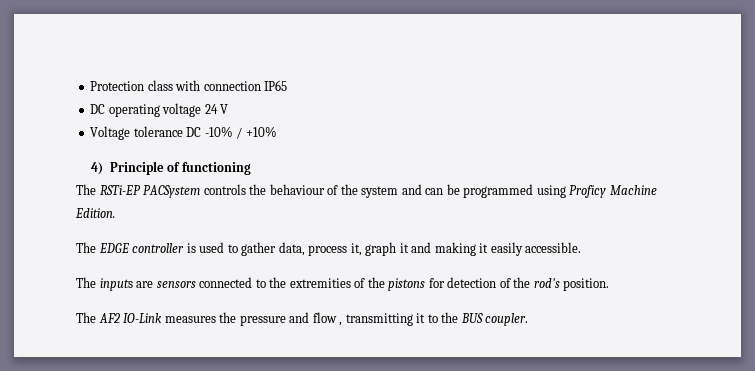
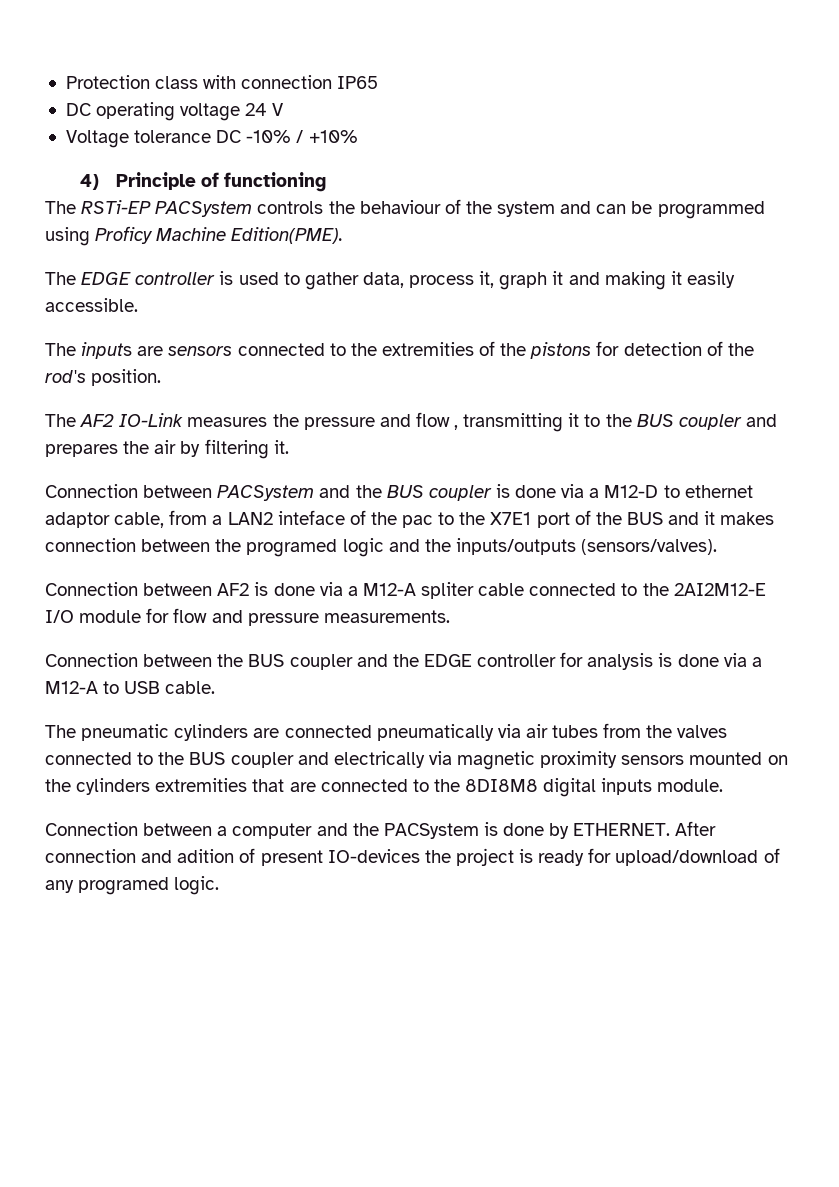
[75,208,115,218] Edition. -> [231,227,344,244] Edition(PME).
[485,313,529,326] coupler. -> [678,414,777,430] [45,439,289,459] [45,484,753,501] [45,510,775,528] [45,538,718,557] [45,582,766,599] [45,608,450,626] [45,652,762,670] [45,681,216,694] [45,723,728,741] [45,751,788,770] [45,778,724,797] [45,821,717,839] [45,848,780,866] [45,876,220,895] coupler and prepares the air by filtering it. // Connection between PACSystem and the BUS coupler is done via a M12-D to ethernet adaptor cable, from a LAN2 inteface of the pac to the X7E1 port of the BUS and it makes connection between the programed logic and the inputs/outputs (sensors/valves). // Connection between AF2 is done via a M12-A spliter cable connected to the 2AI2M12-E I/O module for flow and pressure measurements. // Connection between the BUS coupler and the EDGE controller for analysis is done via a M12-A to USB cable. // The pneumatic cylinders are connected pneumatically via air tubes from the valves connected to the BUS coupler and electrically via magnetic proximity sensors mounted on the cylinders extremities that are connected to the 8DI8M8 digital inputs module. // Connection between a computer and the PACSystem is done by ETHERNET. After connection and adition of present IO-devices the project is ready for upload/download of any programed logic.

